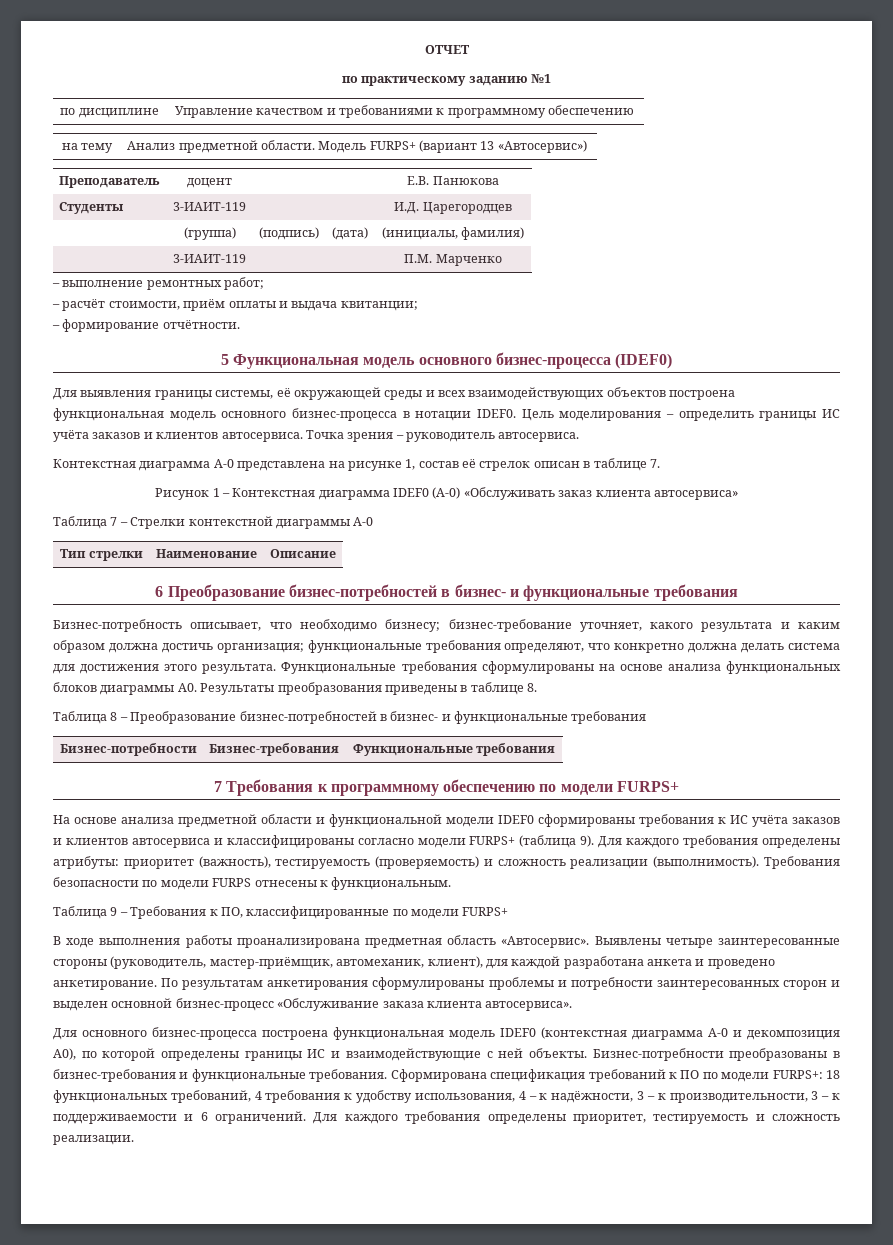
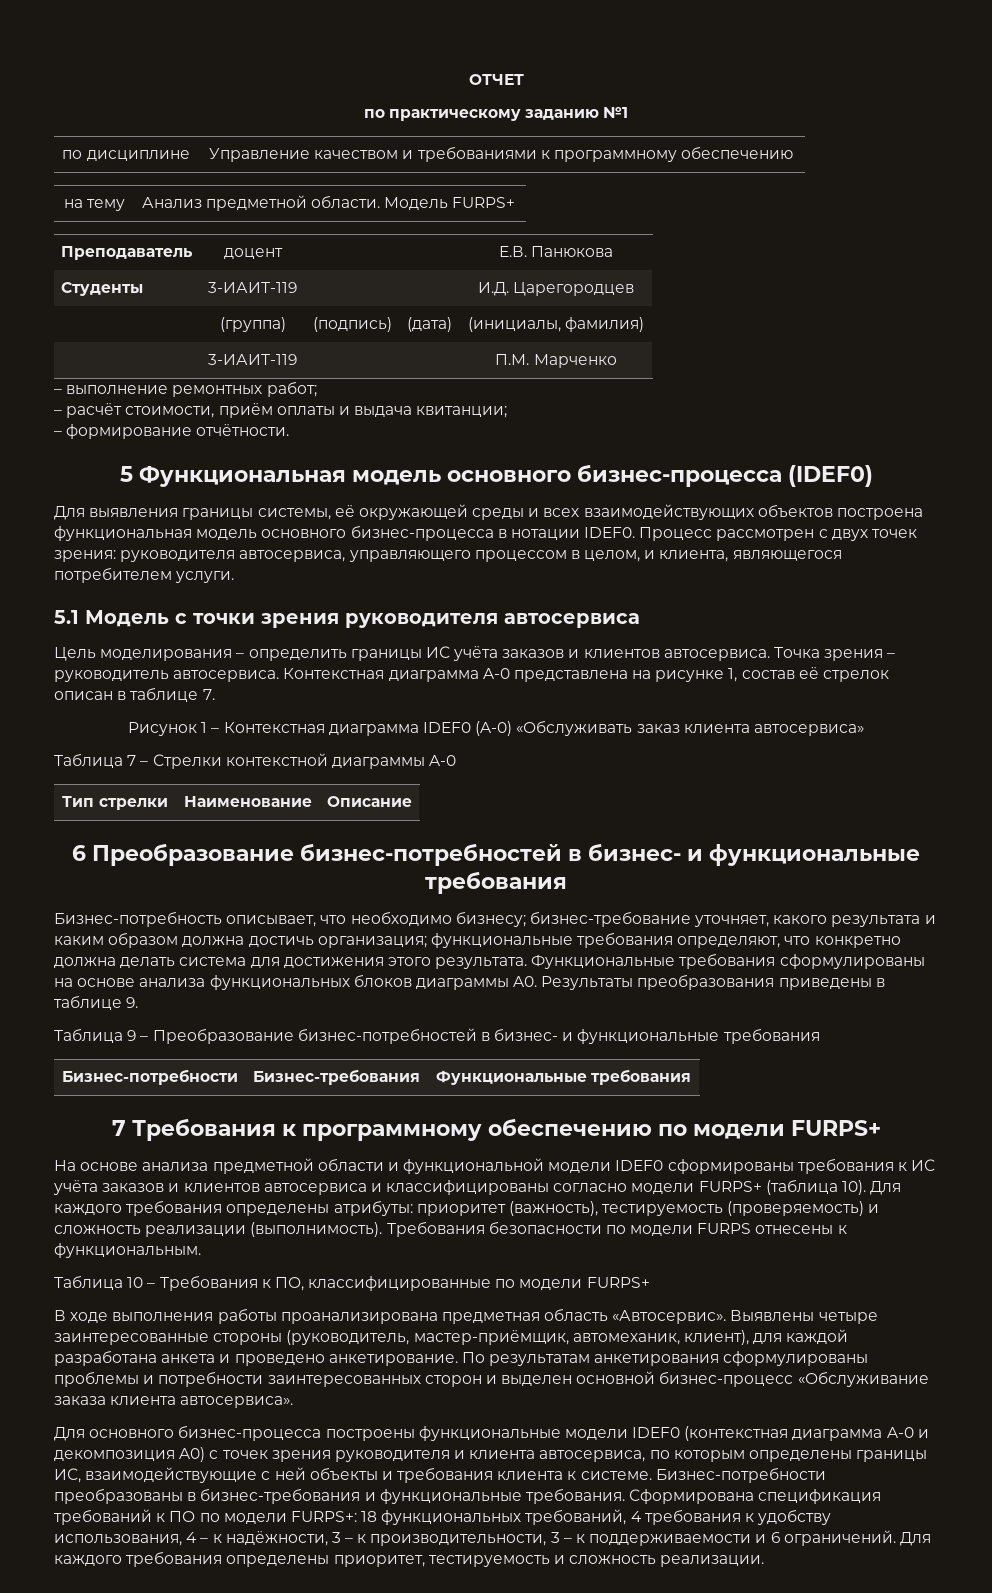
[419,140,587,153] (вариант 13 «Автосервис») -> (516, 202) none
(516, 413) none -> [639,527,918,541] [54,550,842,562] [54,567,235,583] [54,610,640,628] Процесс рассмотрен с двух точек зрения: руководителя автосервиса, управляющего процессом в целом, и клиента, являющегося потребителем услуги. // 5.1 Модель с точки зрения руководителя автосервиса //
(580, 437) // -> (280, 676) none
[527,683,537,692] [53,711,118,724] 8. // Таблица 8 -> [126,997,139,1008] [54,1028,137,1043] 9. // Таблица 9
[580,835,595,847] 9). -> [842,1180,867,1195] 10).
[110,907,118,916] 9 -> [127,1277,144,1288] 10
[262,1027,495,1040] построена функциональная модель -> [325,1426,628,1441] построены функциональные модели
[53,1048,587,1061] A0), по которой определены границы ИС и взаимодействующие с ней объекты. -> [179,1447,928,1462] [54,1467,652,1483] A0) с точек зрения руководителя и клиента автосервиса, по которым определены границы ИС, взаимодействующие с ней объекты и требования клиента к системе.

